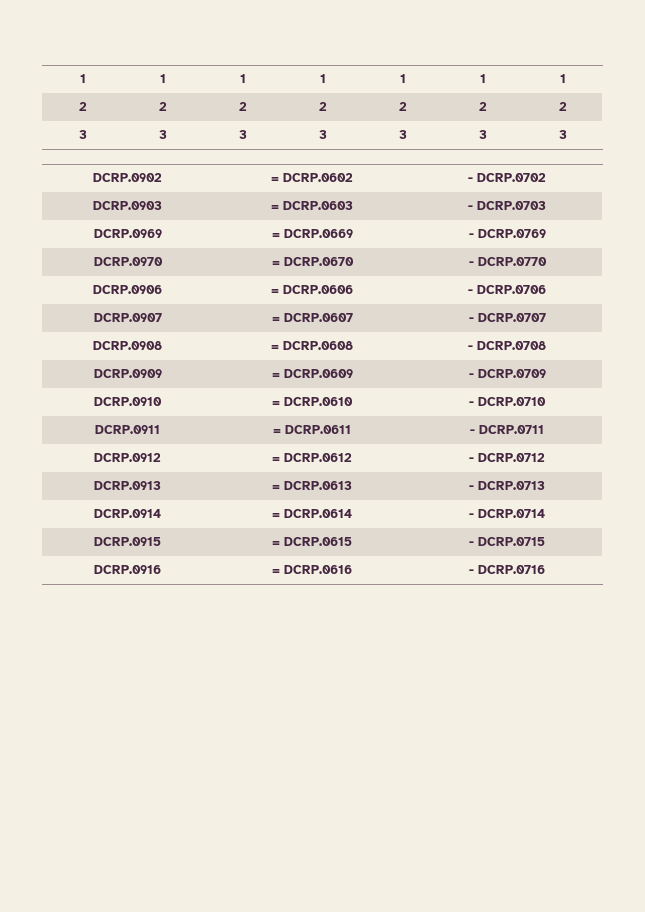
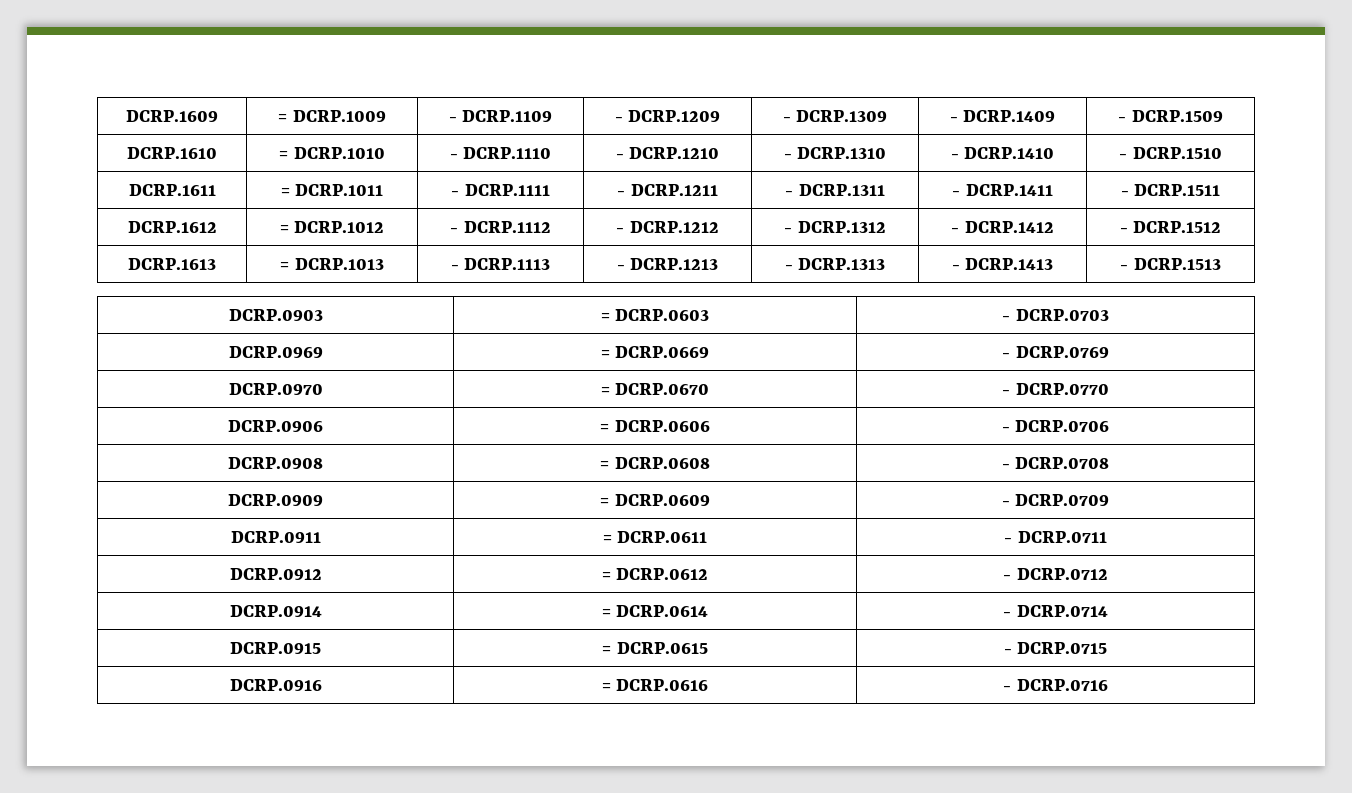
[79,74,86,83] [159,74,166,83] [239,74,246,83] [319,74,326,83] [399,74,406,83] [479,74,486,83] [559,74,566,83] [78,102,87,111] [158,102,167,111] [238,102,247,111] [318,102,327,111] [398,102,407,111] [478,102,487,111] [558,102,567,111] [78,130,87,139] [158,130,167,139] [238,130,247,139] [318,130,327,139] [398,130,407,139] [478,130,487,139] [558,130,567,139] [93,173,162,182] [271,173,353,182] [468,173,546,182] 1 | 1 | 1 | 1 | 1 | 1 | 1 // 2 | 2 | 2 | 2 | 2 | 2 | 2 // 3 | 3 | 3 | 3 | 3 | 3 | 3 // DCRP.0902 | = DCRP.0602 | - DCRP.0702 -> [126,110,218,122] [278,110,386,122] [448,110,553,122] [614,110,721,122] [782,110,888,122] [949,110,1056,122] [1118,110,1223,122] [127,147,217,159] [279,147,385,159] [449,147,552,159] [615,147,720,159] [783,147,887,159] [950,147,1055,159] [1119,147,1222,159] [128,184,216,196] [280,184,384,196] [451,184,550,196] [617,184,718,196] [785,184,885,196] [952,184,1053,196] [1120,184,1221,196] [127,221,217,233] [279,221,385,233] [450,221,551,233] [616,221,719,233] [784,221,886,233] [951,221,1054,233] [1119,221,1222,233] [128,258,216,270] [280,258,384,270] [450,258,551,270] [616,258,719,270] [784,258,886,270] [951,258,1054,270] [1120,258,1221,270] DCRP.1609 | = DCRP.1009 | - DCRP.1109 | - DCRP.1209 | - DCRP.1309 | - DCRP.1409 | - DCRP.1509 // DCRP.1610 | = DCRP.1010 | - DCRP.1110 | - DCRP.1210 | - DCRP.1310 | - DCRP.1410 | - DCRP.1510 // DCRP.1611 | = DCRP.1011 | - DCRP.1111 | - DCRP.1211 | - DCRP.1311 | - DCRP.1411 | - DCRP.1511 // DCRP.1612 | = DCRP.1012 | - DCRP.1112 | - DCRP.1212 | - DCRP.1312 | - DCRP.1412 | - DCRP.1512 // DCRP.1613 | = DCRP.1013 | - DCRP.1113 | - DCRP.1213 | - DCRP.1313 | - DCRP.1413 | - DCRP.1513
[93,313,162,322] [271,313,353,322] [468,313,546,322] // DCRP.0907 | = DCRP.0607 | - DCRP.0707 -> (1110, 426) none
[94,397,162,406] [272,397,353,406] [469,397,546,406] // DCRP.0910 | = DCRP.0610 | - DCRP.0710 -> (1110, 500) none
[94,481,161,490] [272,481,352,490] [469,481,545,490] // DCRP.0913 | = DCRP.0613 | - DCRP.0713 -> (1108, 574) none

